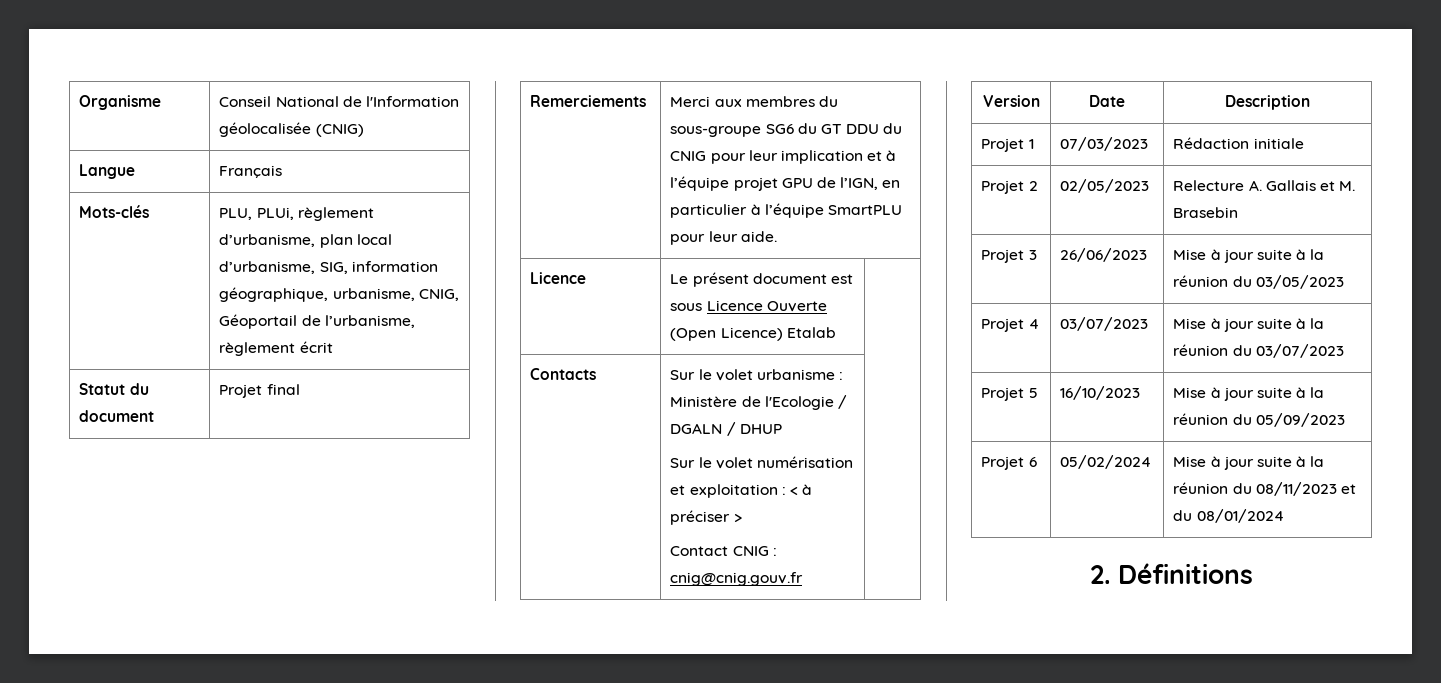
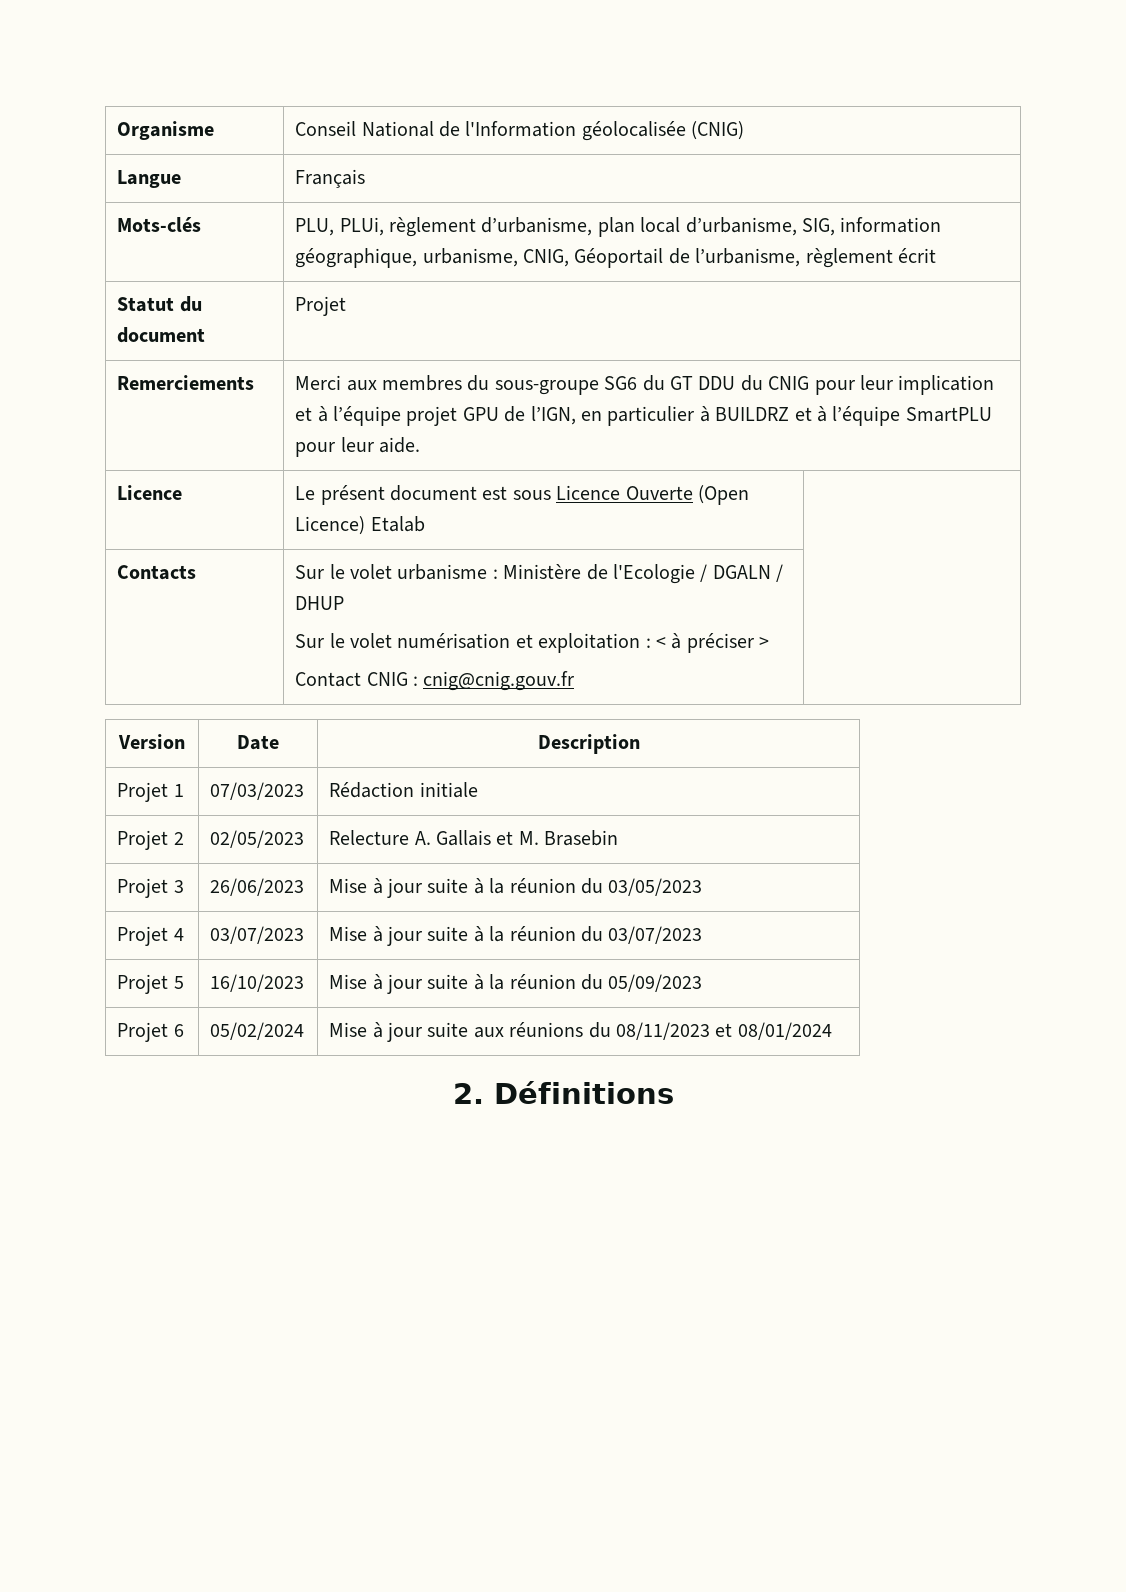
[266,384,300,395] final -> (347, 306) none
(761, 209) none -> [715,406,827,422] BUILDRZ et à
[1296,456,1325,467] [1173,482,1229,494] à la réunion -> [473,1022,584,1038] aux réunions
[1173,510,1193,521] du -> (733, 1030) none

